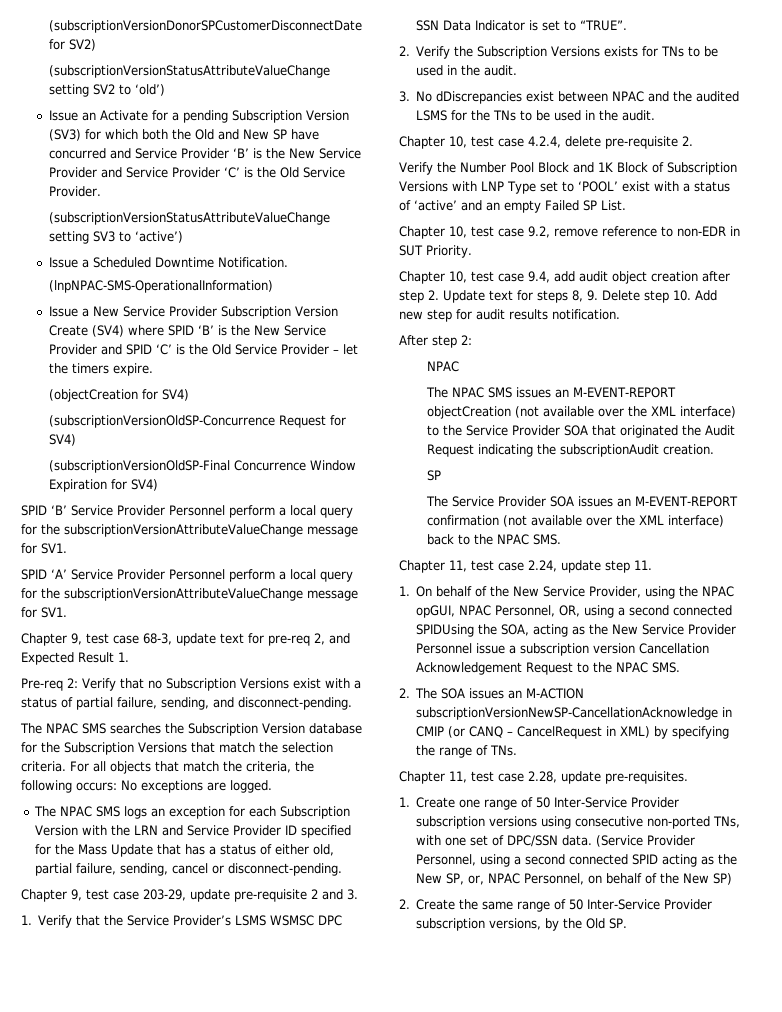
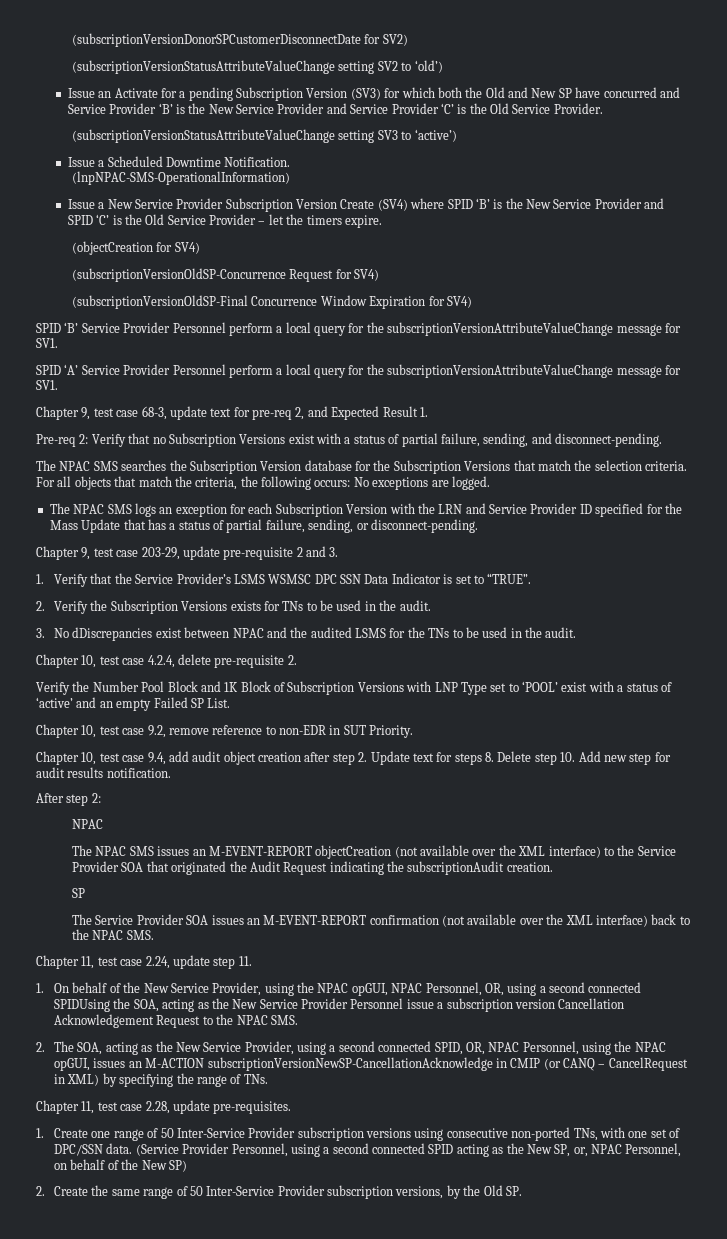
[274,844,334,856] [34,863,208,876] either old, partial failure, sending, cancel -> [226,519,354,533] partial failure, sending,
[572,290,598,302] 8, 9. -> [485,752,494,762] 8.
[441,688,466,699] SOA -> [77,1041,666,1055] [53,1058,90,1071] SOA, acting as the New Service Provider, using a second connected SPID, OR, NPAC Personnel, using the NPAC opGUI,

